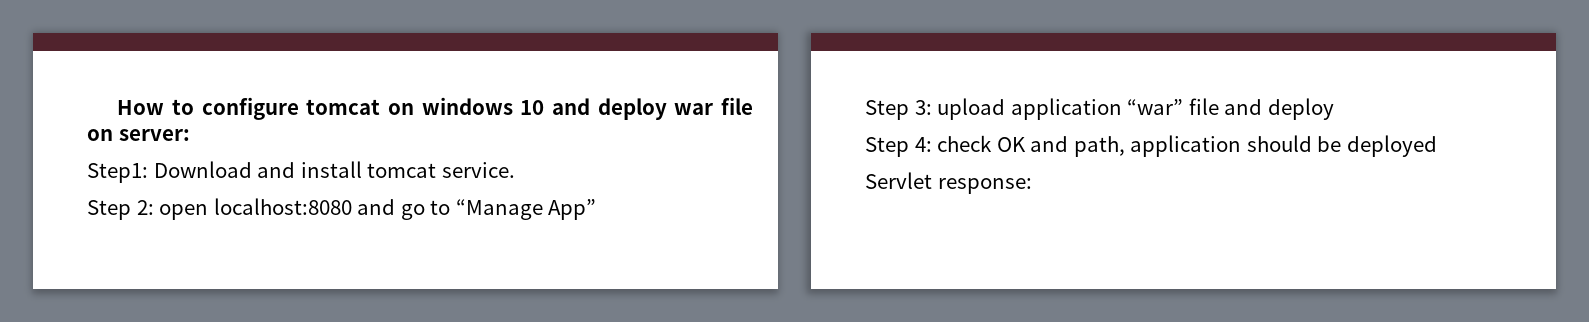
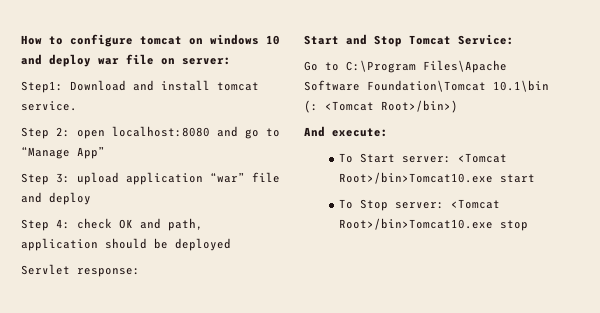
(1032, 186) none -> [304,34,514,47] [304,60,507,73] [304,80,549,92] [304,100,458,113] [304,126,388,137] [339,153,508,163] [339,172,536,184] [339,199,501,211] [339,218,529,231] // Start and Stop Tomcat Service: // Go to C:\Program Files\Apache Software Foundation\Tomcat 10.1\bin (: <Tomcat Root>/bin>) // And execute: // To Start server: <Tomcat Root>/bin>Tomcat10.exe start // To Stop server: <Tomcat Root>/bin>Tomcat10.exe stop

